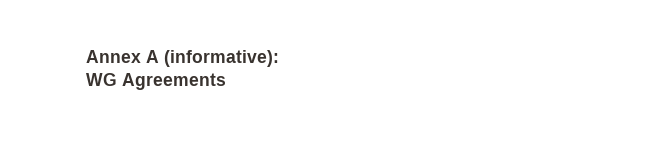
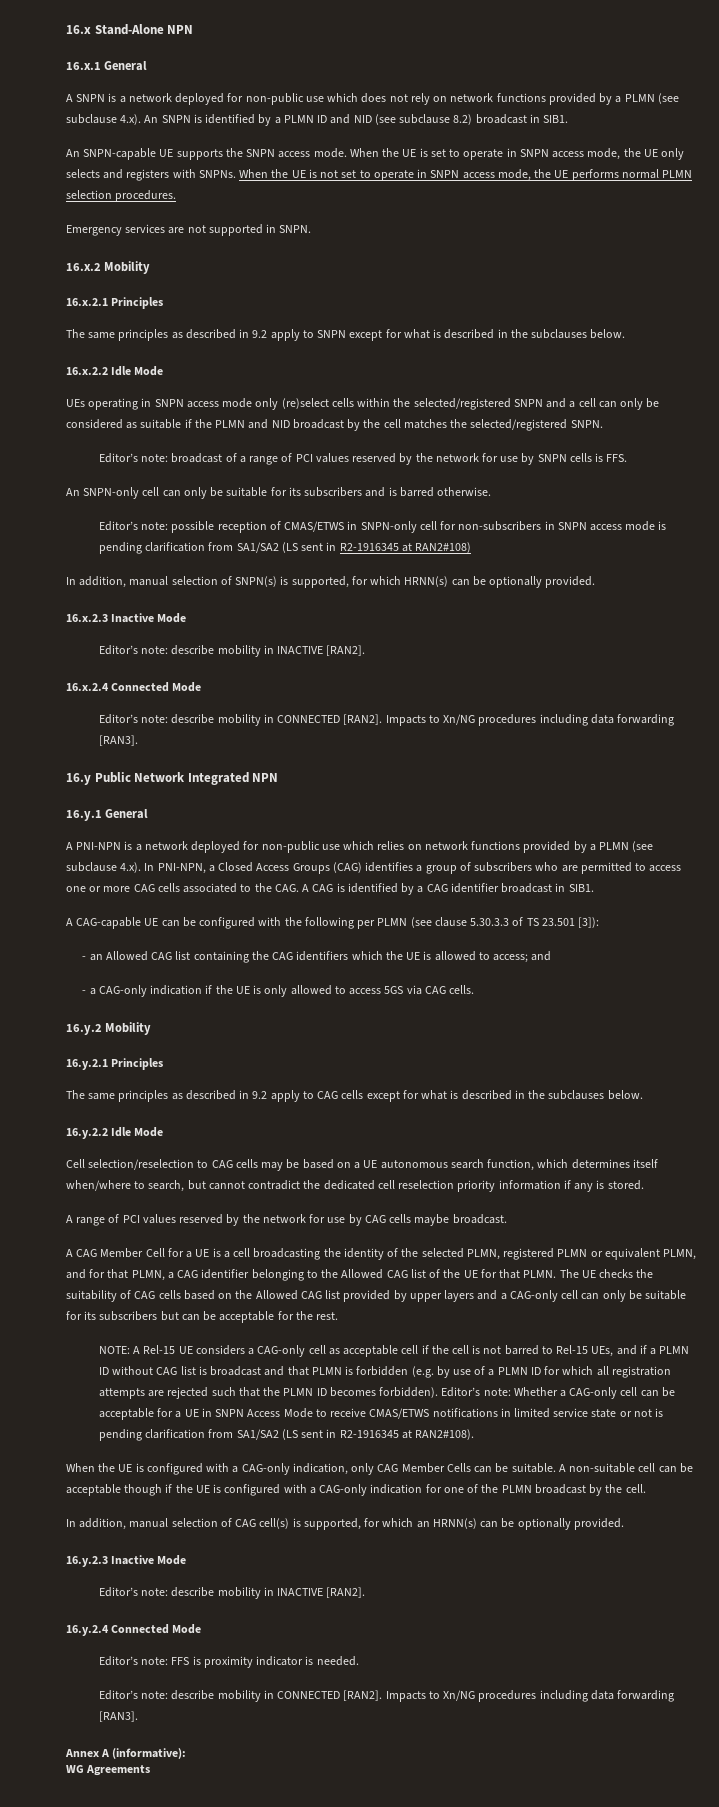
(86, 56) none -> [66,24,194,35] [66,61,148,71] [66,93,679,105] [66,114,569,126] [66,148,685,160] [66,169,693,181] [66,190,177,202] [66,224,312,236] [66,261,151,274] [66,297,164,309] [66,329,626,341] [66,366,164,376] [66,398,660,410] [66,419,603,431] [98,453,628,465] [66,487,492,499] [98,521,667,533] [98,542,472,554] [66,576,596,588] [66,613,187,623] [98,645,366,657] [66,682,202,692] [98,714,675,726] [98,735,138,746] [66,772,279,785] [66,809,149,821] [66,841,654,853] [66,862,682,874] [66,883,594,895] [66,917,600,929] [82,951,552,963] [82,985,475,997] [66,1022,152,1035] [66,1058,164,1070] [66,1090,643,1102] [66,1127,164,1139] [66,1159,658,1171] [66,1180,644,1192] [66,1214,507,1226] [66,1248,697,1260] [66,1269,654,1281] [66,1290,687,1302] [66,1311,339,1323] [98,1345,690,1357] [98,1366,671,1378] [98,1387,675,1399] [98,1408,664,1420] [98,1429,475,1441] [66,1463,693,1475] [66,1484,646,1496] [66,1518,624,1530] [66,1555,187,1567] [98,1587,366,1599] [66,1624,202,1636] [98,1656,359,1668] [98,1690,675,1702] [98,1711,138,1722] 16.x Stand-Alone NPN // 16.x.1 General // A SNPN is a network deployed for non-public use which does not rely on network functions provided by a PLMN (see subclause 4.x). An SNPN is identified by a PLMN ID and NID (see subclause 8.2) broadcast in SIB1. // An SNPN-capable UE supports the SNPN access mode. When the UE is set to operate in SNPN access mode, the UE only selects and registers with SNPNs. When the UE is not set to operate in SNPN access mode, the UE performs normal PLMN selection procedures. // Emergency services are not supported in SNPN. // 16.x.2 Mobility // 16.x.2.1 Principles // The same principles as described in 9.2 apply to SNPN except for what is described in the subclauses below. // 16.x.2.2 Idle Mode // UEs operating in SNPN access mode only (re)select cells within the selected/registered SNPN and a cell can only be considered as suitable if the PLMN and NID broadcast by the cell matches the selected/registered SNPN. // Editor’s note: broadcast of a range of PCI values reserved by the network for use by SNPN cells is FFS. // An SNPN-only cell can only be suitable for its subscribers and is barred otherwise. // Editor’s note: possible reception of CMAS/ETWS in SNPN-only cell for non-subscribers in SNPN access mode is pending clarification from SA1/SA2 (LS sent in R2-1916345 at RAN2#108) // In addition, manual selection of SNPN(s) is supported, for which HRNN(s) can be optionally provided. // 16.x.2.3 Inactive Mode // Editor’s note: describe mobility in INACTIVE [RAN2]. // 16.x.2.4 Connected Mode // Editor’s note: describe mobility in CONNECTED [RAN2]. Impacts to Xn/NG procedures including data forwarding [RAN3]. // 16.y Public Network Integrated NPN // 16.y.1 General // A PNI-NPN is a network deployed for non-public use which relies on network functions provided by a PLMN (see subclause 4.x). In PNI-NPN, a Closed Access Groups (CAG) identifies a group of subscribers who are permitted to access one or more CAG cells associated to the CAG. A CAG is identified by a CAG identifier broadcast in SIB1. // A CAG-capable UE can be configured with the following per PLMN (see clause 5.30.3.3 of TS 23.501 [3]): // - an Allowed CAG list containing the CAG identifiers which the UE is allowed to access; and // - a CAG-only indication if the UE is only allowed to access 5GS via CAG cells. // 16.y.2 Mobility // 16.y.2.1 Principles // The same principles as described in 9.2 apply to CAG cells except for what is described in the subclauses below. // 16.y.2.2 Idle Mode // Cell selection/reselection to CAG cells may be based on a UE autonomous search function, which determines itself when/where to search, but cannot contradict the dedicated cell reselection priority information if any is stored. // A range of PCI values reserved by the network for use by CAG cells maybe broadcast. // A CAG Member Cell for a UE is a cell broadcasting the identity of the selected PLMN, registered PLMN or equivalent PLMN, and for that PLMN, a CAG identifier belonging to the Allowed CAG list of the UE for that PLMN. The UE checks the suitability of CAG cells based on the Allowed CAG list provided by upper layers and a CAG-only cell can only be suitable for its subscribers but can be acceptable for the rest. // NOTE: A Rel-15 UE considers a CAG-only cell as acceptable cell if the cell is not barred to Rel-15 UEs, and if a PLMN ID without CAG list is broadcast and that PLMN is forbidden (e.g. by use of a PLMN ID for which all registration attempts are rejected such that the PLMN ID becomes forbidden). Editor’s note: Whether a CAG-only cell can be acceptable for a UE in SNPN Access Mode to receive CMAS/ETWS notifications in limited service state or not is pending clarification from SA1/SA2 (LS sent in R2-1916345 at RAN2#108). // When the UE is configured with a CAG-only indication, only CAG Member Cells can be suitable. A non-suitable cell can be acceptable though if the UE is configured with a CAG-only indication for one of the PLMN broadcast by the cell. // In addition, manual selection of CAG cell(s) is supported, for which an HRNN(s) can be optionally provided. // 16.y.2.3 Inactive Mode // Editor’s note: describe mobility in INACTIVE [RAN2]. // 16.y.2.4 Connected Mode // Editor’s note: FFS is proximity indicator is needed. // Editor’s note: describe mobility in CONNECTED [RAN2]. Impacts to Xn/NG procedures including data forwarding [RAN3]. //

